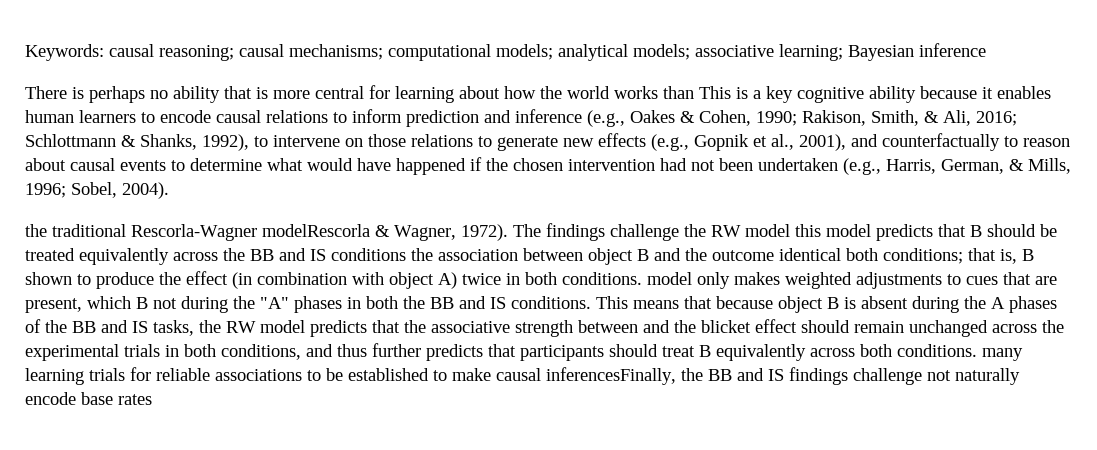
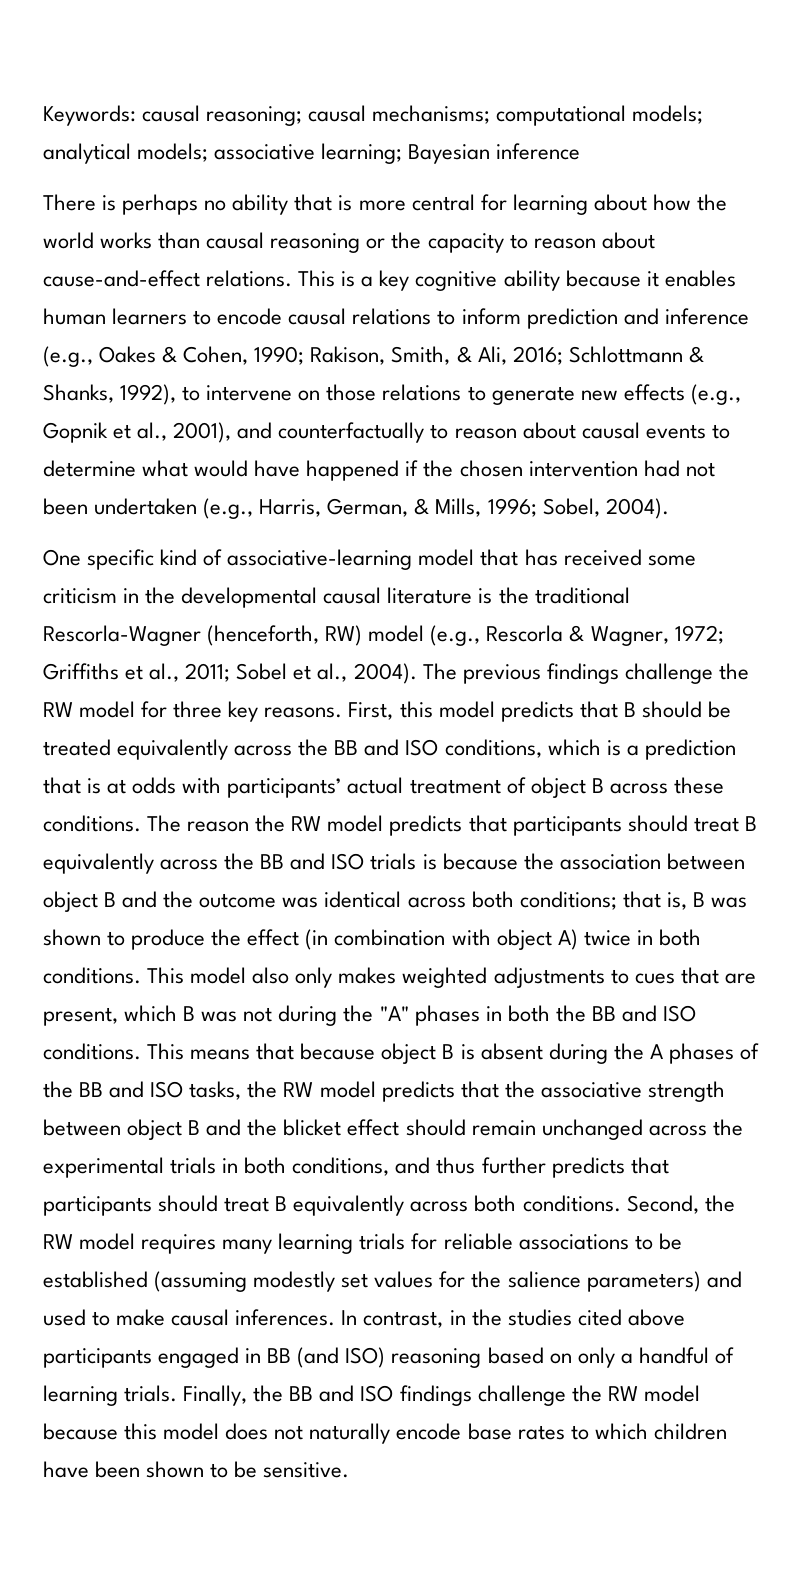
(694, 92) none -> [206,232,655,253] [43,270,293,287] causal reasoning or the capacity to reason about cause-and-effect relations.
[25,223,790,241] the traditional Rescorla-Wagner modelRescorla & Wagner, 1972). The findings challenge the RW model -> [43,549,696,570] [43,587,630,608] [43,625,724,646] [43,663,749,684] [43,701,394,722] One specific kind of associative-learning model that has received some criticism in the developmental causal literature is the traditional Rescorla-Wagner (henceforth, RW) model (e.g., Rescorla & Wagner, 1972; Griffiths et al., 2011; Sobel et al., 2004). The previous findings challenge the RW model for three key reasons. First,
[310,248,406,261] IS conditions -> [405,739,736,760] [43,777,724,798] [43,815,757,836] [43,853,518,874] ISO conditions, which is a prediction that is at odds with participants’ actual treatment of object B across these conditions. The reason the RW model predicts that participants should treat B equivalently across the BB and ISO trials is because
[779,248,841,261] identical -> [282,891,466,908] was identical across
(1034, 255) none -> [710,897,747,908] was
[647,272,692,285] model -> [147,967,290,984] This model also
(148, 303) none -> [201,1011,238,1022] was
[490,297,506,309] IS -> [663,1005,697,1022] ISO
[132,321,148,333] IS -> [150,1081,184,1098] ISO
(638, 326) none -> [127,1119,201,1140] object B
(977, 350) none -> [626,1195,735,1214] [43,1233,217,1254] Second, the RW model requires
[433,367,922,385] to make causal inferencesFinally, the BB and IS findings challenge -> [154,1271,742,1292] [43,1309,685,1328] [43,1347,734,1368] [43,1385,700,1406] [43,1423,269,1440] (assuming modestly set values for the salience parameters) and used to make causal inferences. In contrast, in the studies cited above participants engaged in BB (and ISO) reasoning based on only a handful of learning trials. Finally, the BB and ISO findings challenge the RW model because this model does
(152, 399) none -> [570,1423,727,1440] [43,1461,350,1478] to which children have been shown to be sensitive.

